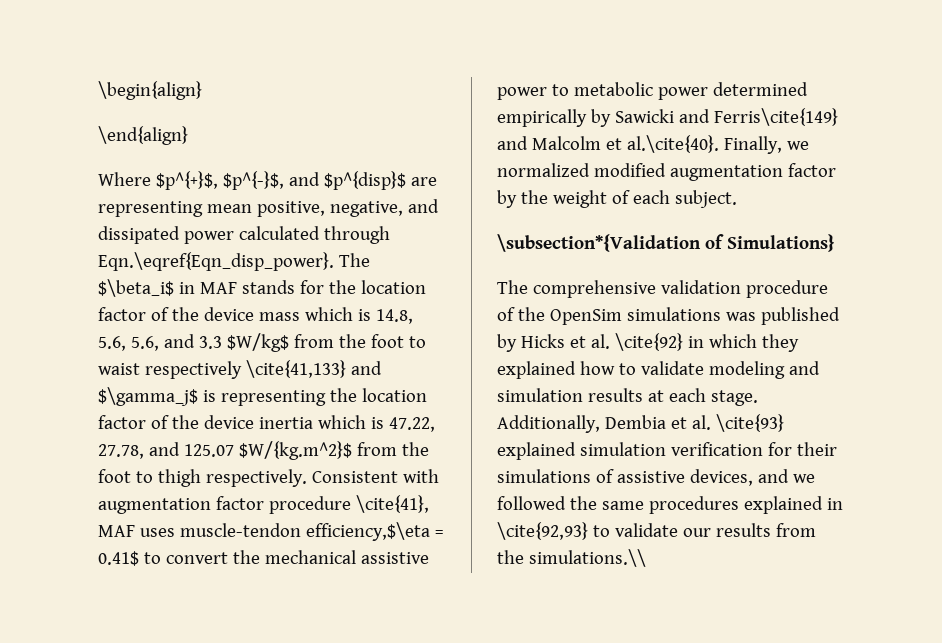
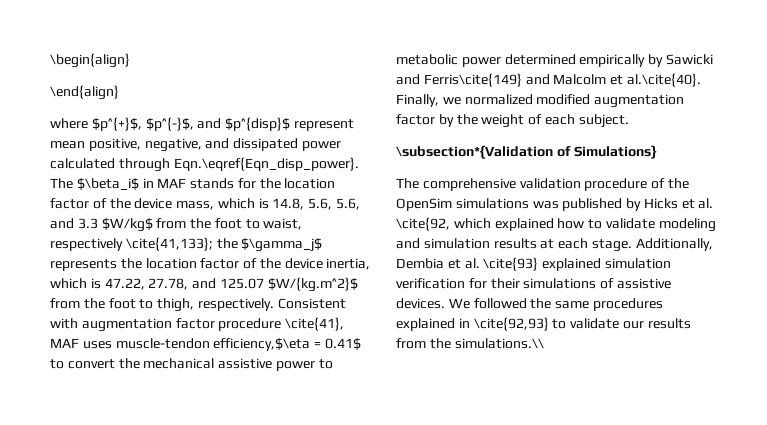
[98,172,151,186] Where -> [50,118,88,129] where
[410,177,437,186] [98,201,203,217] are representing -> [293,119,354,131] represent
[258,312,300,321] mass -> [176,201,215,210] mass,
[98,360,382,379] [98,387,427,406] [98,415,313,429] waist respectively \cite{41,133} and $\gamma_j$ is representing the location factor of the device inertia -> [263,218,303,230] [50,237,323,252] [50,258,371,271] waist, respectively \cite{41,133}; the $\gamma_j$ represents the location factor of the device inertia,
[157,469,201,487] thigh -> [157,298,195,312] thigh,
[614,333,799,352] \cite{92} in which they -> [396,217,491,231] \cite{92, which
[689,469,815,486] devices, and we -> [396,298,470,309] devices. We

